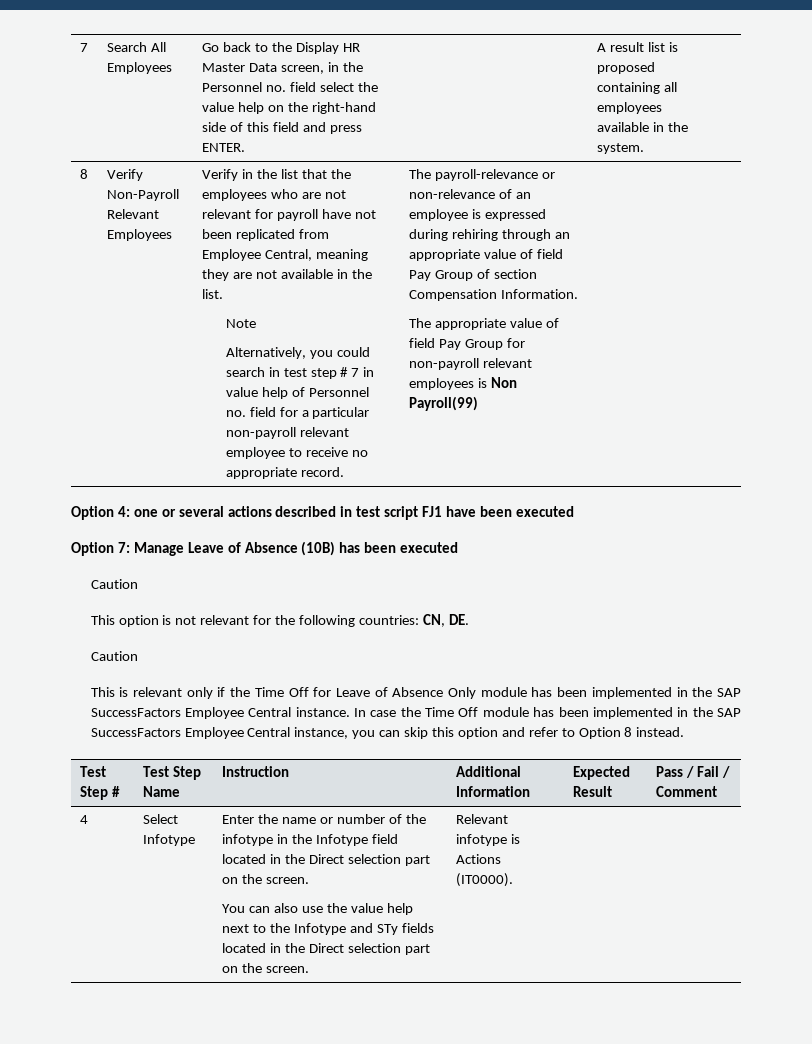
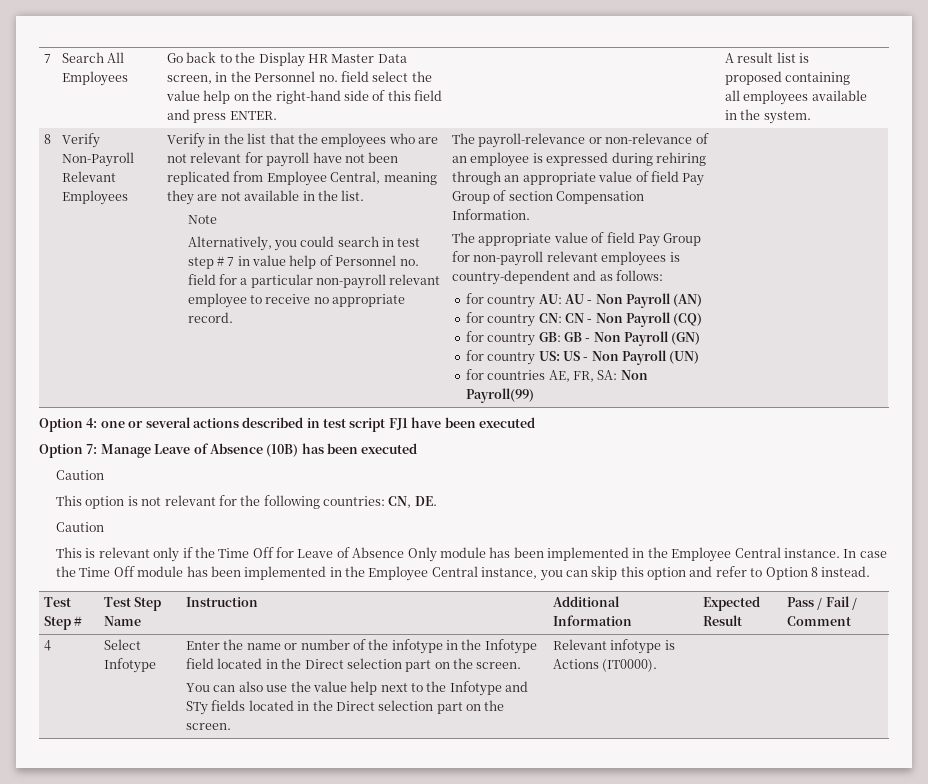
(488, 383) none -> [452,270,664,285] [465,293,703,308] [465,312,703,327] [465,331,701,346] [465,350,700,365] [465,369,618,382] country-dependent and as follows: // for country AU: AU - Non Payroll (AN) // for country CN: CN - Non Payroll (CQ) // for country GB: GB - Non Payroll (GN) // for country US: US - Non Payroll (UN) // for countries AE, FR, SA:
[717,688,742,697] [90,708,181,717] SAP SuccessFactors -> (668, 552) none
[717,708,742,717] [90,728,181,737] SAP SuccessFactors -> (366, 571) none

